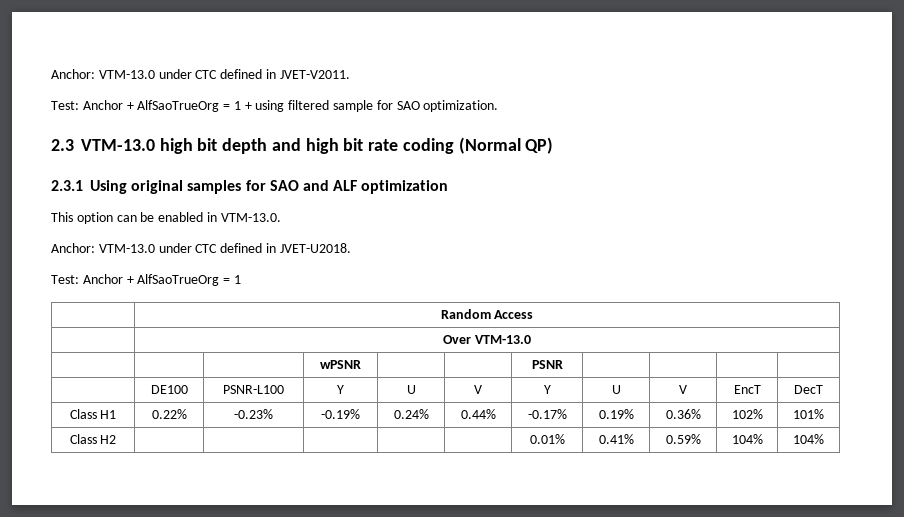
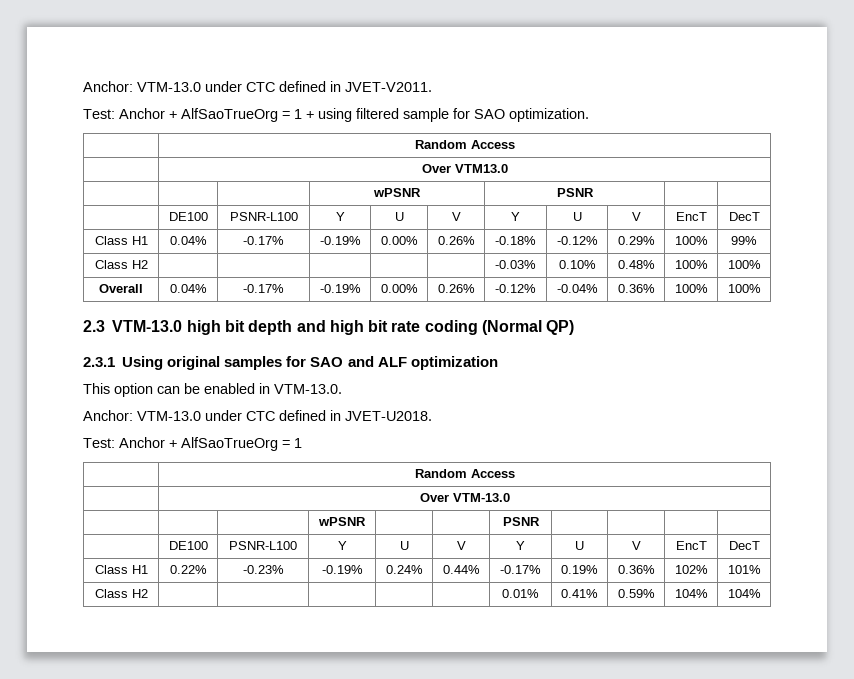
(499, 106) none -> [414,140,515,149] [421,164,508,173] [373,188,421,197] [556,188,594,197] [168,212,208,221] [229,212,298,221] [335,212,345,221] [394,212,404,221] [451,212,461,221] [511,212,520,221] [572,212,582,221] [631,212,641,221] [675,212,707,221] [728,212,760,221] [94,236,148,245] [169,236,207,245] [243,236,284,245] [319,236,361,245] [380,236,418,245] [437,236,475,245] [495,236,536,245] [556,236,598,245] [617,236,655,245] [674,236,708,245] [731,236,757,245] [94,260,148,269] [495,260,536,269] [558,260,596,269] [617,260,655,269] [674,260,708,269] [727,260,761,269] [99,284,143,293] [169,284,207,293] [243,284,284,293] [319,284,361,293] [380,284,418,293] [437,284,475,293] [495,284,536,293] [556,284,598,293] [617,284,655,293] [674,284,708,293] [727,284,761,293] // | Random Access // | Over VTM13.0 // | | | wPSNR | PSNR | | // | DE100 | PSNR-L100 | Y | U | V | Y | U | V | EncT | DecT // Class H1 | 0.04% | -0.17% | -0.19% | 0.00% | 0.26% | -0.18% | -0.12% | 0.29% | 100% | 99% // Class H2 | | | | | | -0.03% | 0.10% | 0.48% | 100% | 100% // Overall | 0.04% | -0.17% | -0.19% | 0.00% | 0.26% | -0.12% | -0.04% | 0.36% | 100% | 100%

